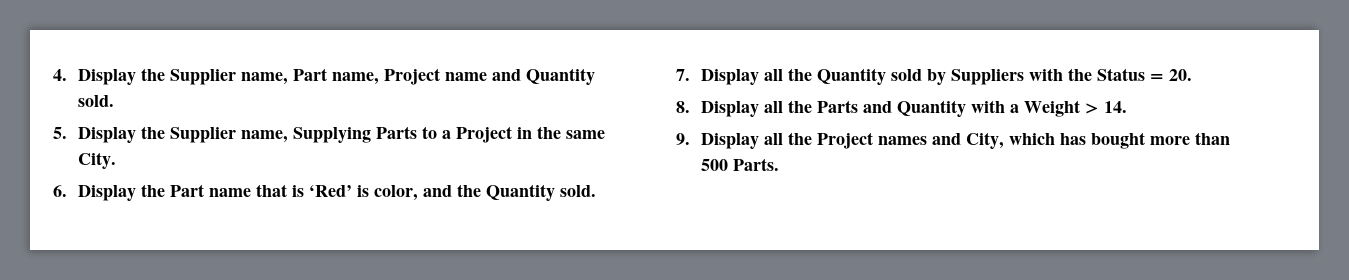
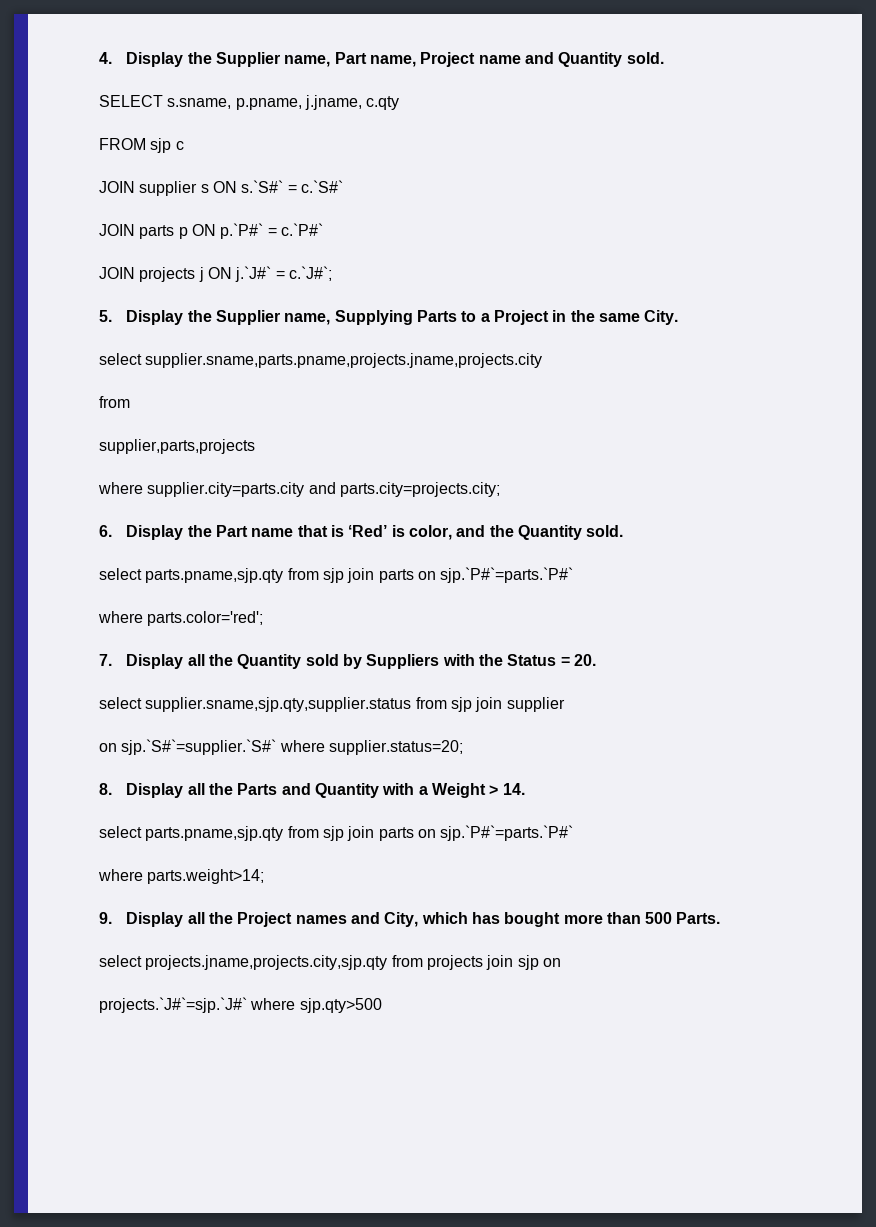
(114, 101) none -> [99,95,400,110] [99,138,184,153] [99,180,343,196] [99,223,323,239] [99,266,332,282] // SELECT s.sname, p.pname, j.jname, c.qty // FROM sjp c // JOIN supplier s ON s.`S#` = c.`S#` // JOIN parts p ON p.`P#` = c.`P#` // JOIN projects j ON j.`J#` = c.`J#`;
(116, 160) none -> [99,353,543,368] [99,396,130,408] [99,439,255,454] [98,482,500,497] // select supplier.sname,parts.pname,projects.jname,projects.city // from // supplier,parts,projects // where supplier.city=parts.city and parts.city=projects.city;
(596, 191) none -> [99,567,574,583] [98,611,264,626] // select parts.pname,sjp.qty from sjp join parts on sjp.`P#`=parts.`P#` // where parts.color='red';
(1192, 75) none -> [99,697,565,712] [99,739,463,755] // select supplier.sname,sjp.qty,supplier.status from sjp join supplier // on sjp.`S#`=supplier.`S#` where supplier.status=20;
(1127, 107) none -> [99,825,574,841] [98,869,265,884] // select parts.pname,sjp.qty from sjp join parts on sjp.`P#`=parts.`P#` // where parts.weight>14;
(779, 164) none -> [99,955,561,970] [99,997,382,1013] // select projects.jname,projects.city,sjp.qty from projects join sjp on // projects.`J#`=sjp.`J#` where sjp.qty>500

